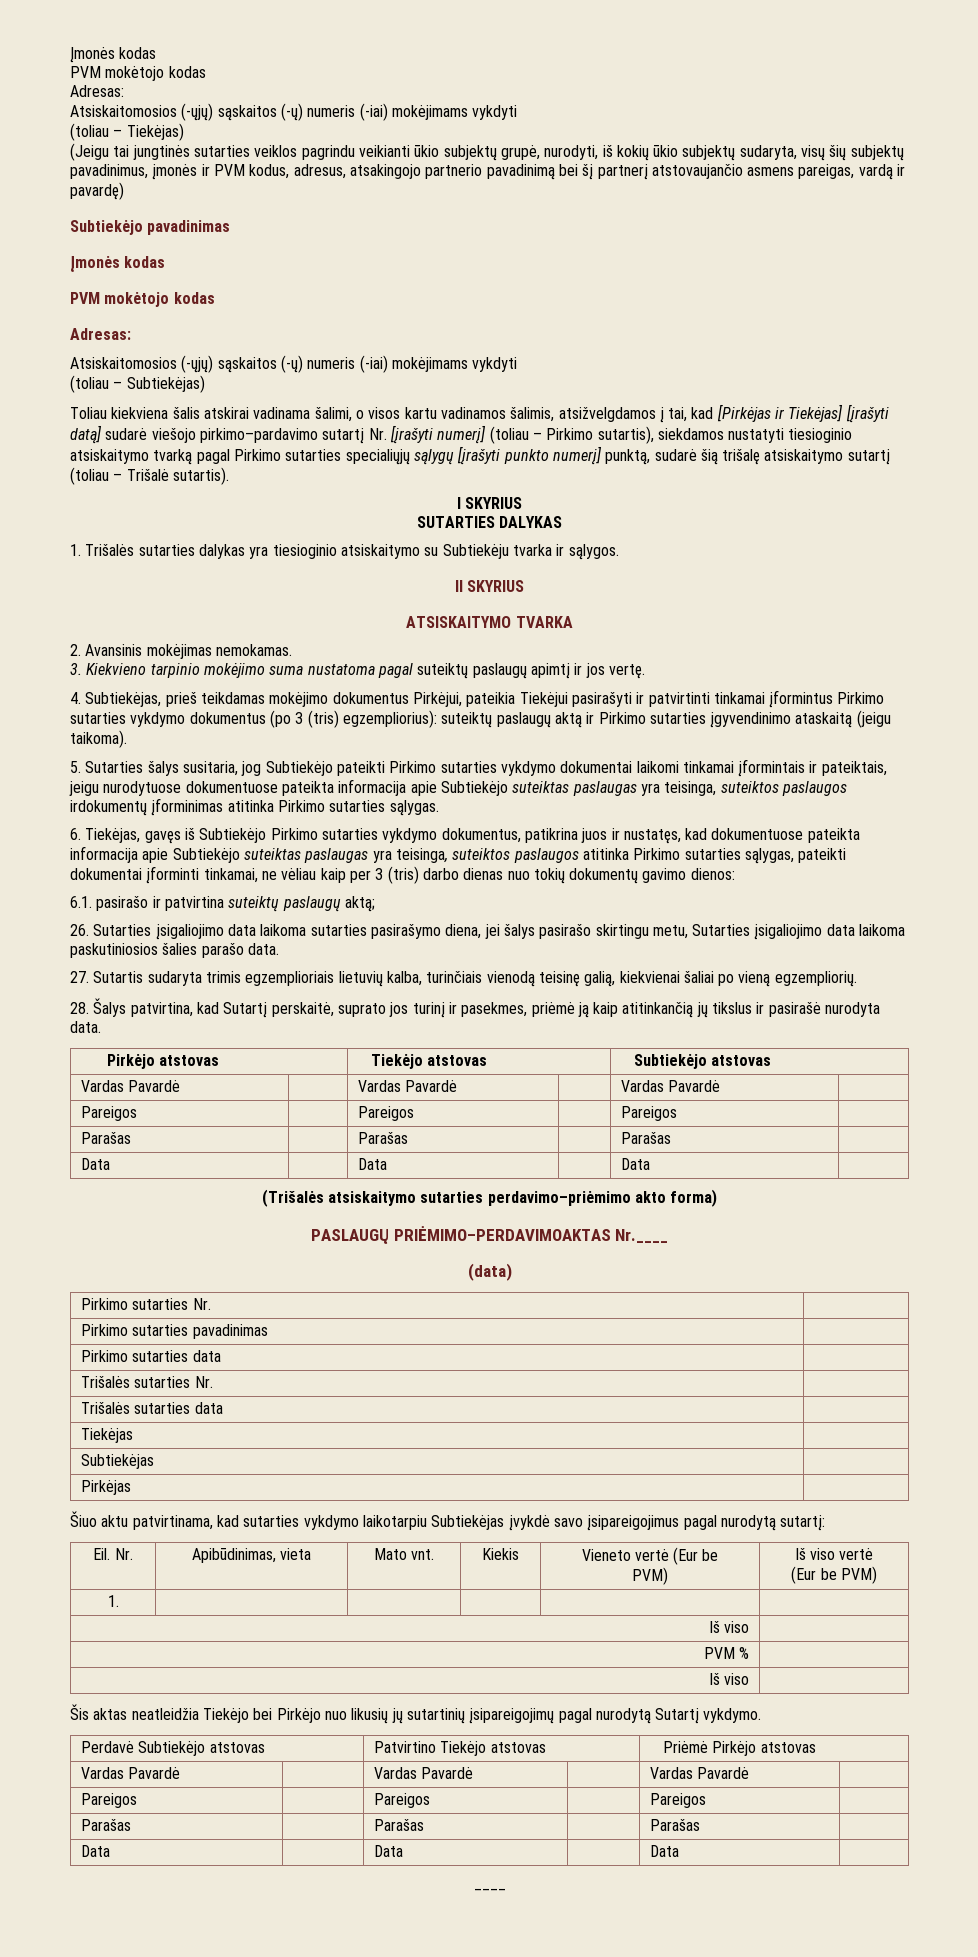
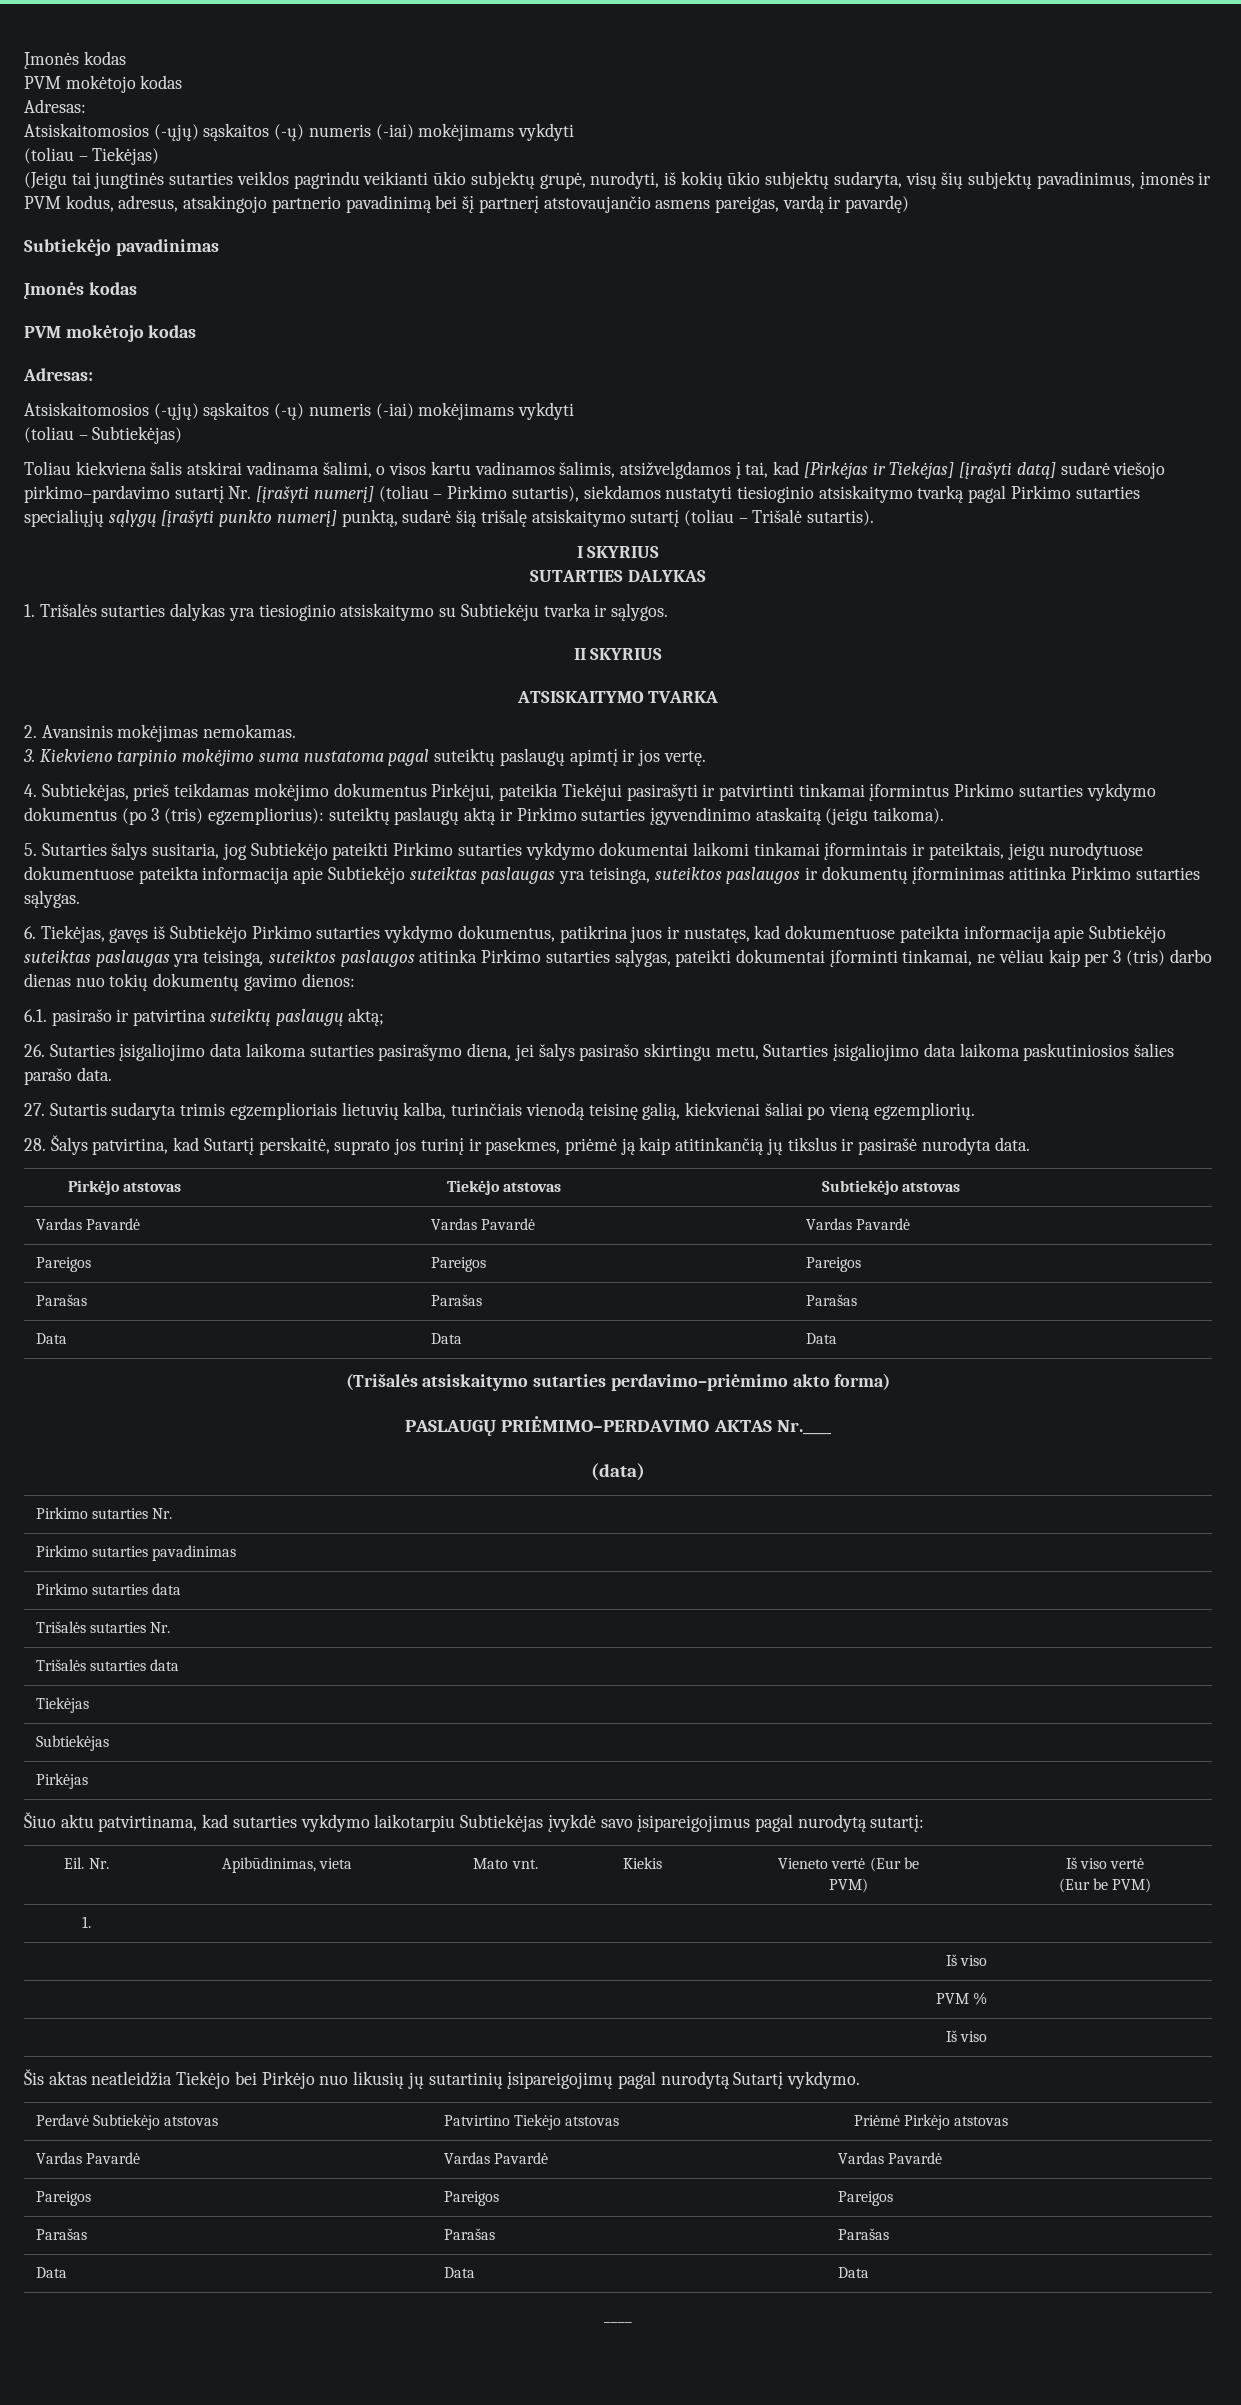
[70,800,147,816] irdokumentų -> [804,866,908,884] ir dokumentų
[393,1226,611,1241] PRIĖMIMO–PERDAVIMOAKTAS -> [501,1416,772,1432] PRIĖMIMO–PERDAVIMO AKTAS

